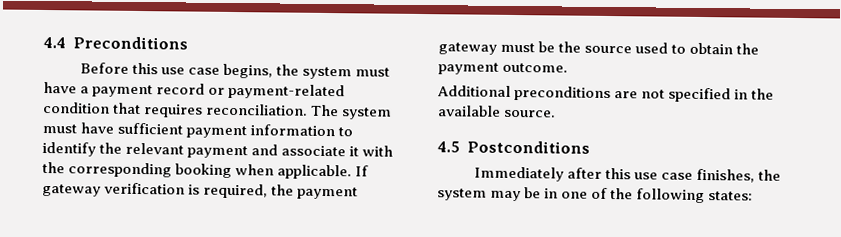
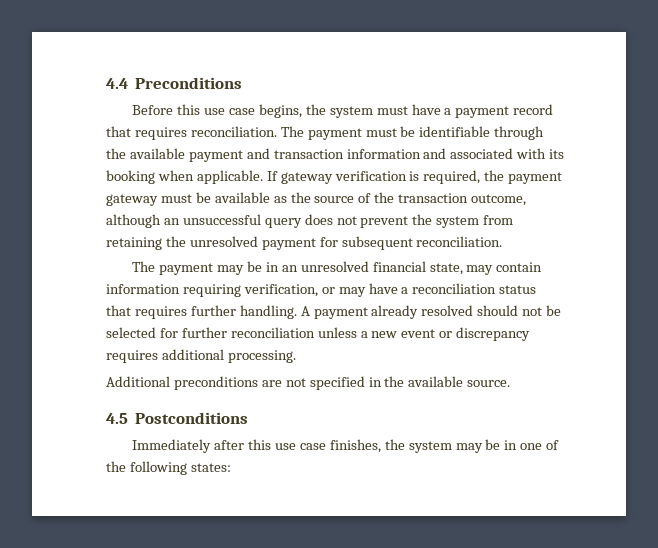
[208,83,346,100] [43,101,110,114] or payment-related condition -> (554, 109) none
[341,107,393,120] [42,122,354,139] [42,141,394,159] [42,161,173,178] system must have sufficient payment information to identify the relevant payment and associate it with the corresponding -> [307,126,545,140] [106,148,565,162] payment must be identifiable through the available payment and transaction information and associated with its
[558,41,760,55] [438,62,569,75] the source used to obtain the payment outcome. -> [214,192,527,206] [106,214,514,228] [106,236,503,250] [132,261,543,275] [106,283,537,297] [106,305,562,319] [106,327,531,341] [106,349,296,363] available as the source of the transaction outcome, although an unsuccessful query does not prevent the system from retaining the unresolved payment for subsequent reconciliation. // The payment may be in an unresolved financial state, may contain information requiring verification, or may have a reconciliation status that requires further handling. A payment already resolved should not be selected for further reconciliation unless a new event or discrepancy requires additional processing.

